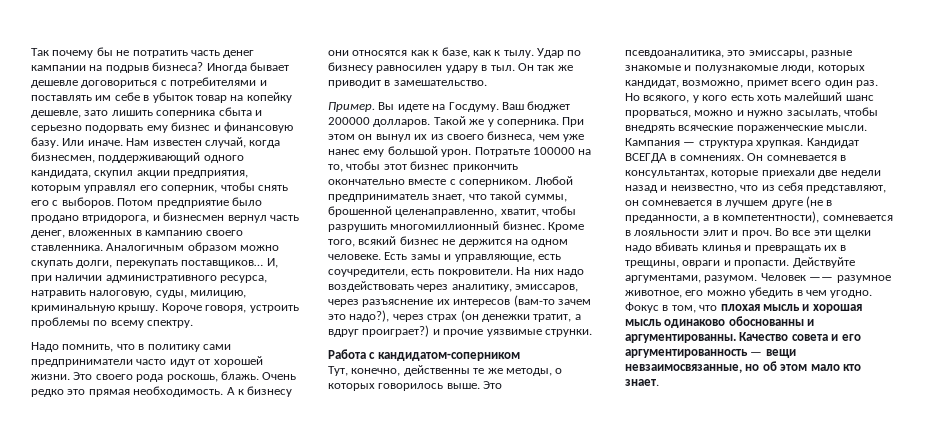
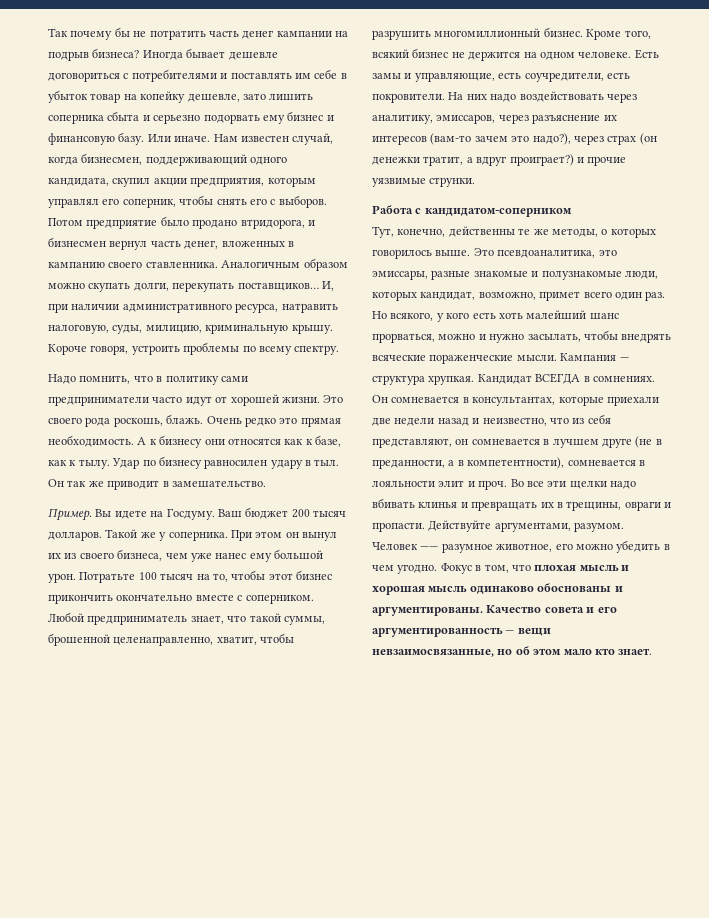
[328,117,370,125] 200000 -> [291,509,346,518] 200 тысяч
[532,147,575,155] 100000 -> [138,572,194,580] 100 тысяч
[728,316,815,326] [625,334,736,343] обоснованны и аргументированны. -> [537,583,623,592] [372,606,483,616] обоснованы и аргументированы.

